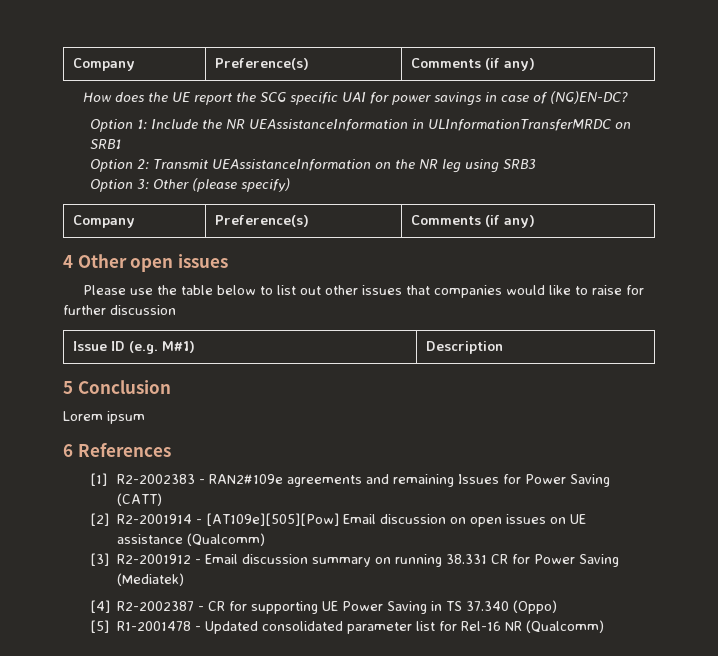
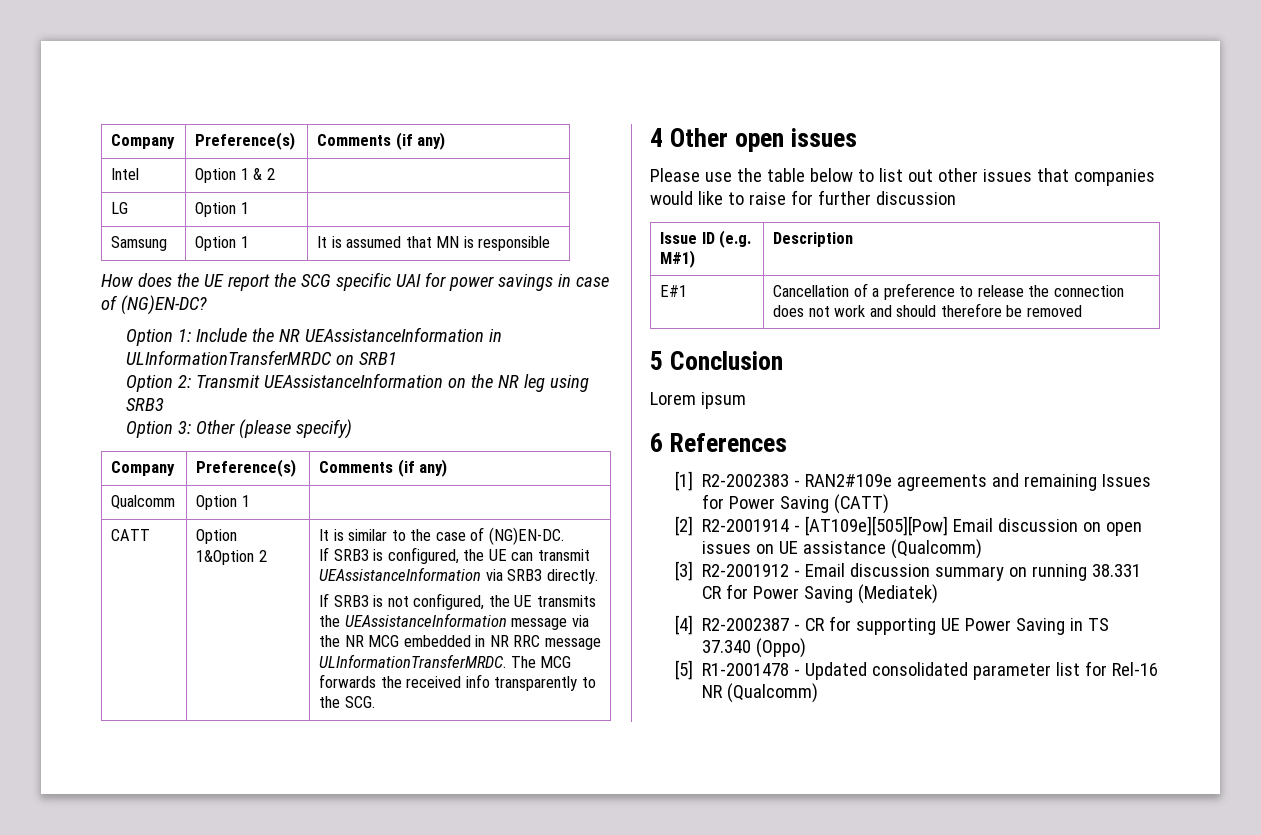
[72,58,135,71] [214,58,309,70] [410,58,535,71] Company | Preference(s) | Comments (if any) -> [111,134,176,149] [195,132,296,150] [317,132,446,150] [111,168,140,180] [195,168,275,183] [111,202,129,214] [195,202,249,217] [111,236,168,251] [195,236,249,251] [317,236,551,251] Company | Preference(s) | Comments (if any) // Intel | Option 1 & 2 | // LG | Option 1 | // Samsung | Option 1 | It is assumed that MN is responsible
(535, 221) none -> [111,495,176,509] [196,495,250,510] [111,529,151,541] [196,529,238,544] [196,550,267,565] [319,527,564,545] [319,547,590,564] [319,567,598,584] [319,593,596,610] [319,613,589,630] [319,635,601,650] [319,654,572,668] [319,674,596,691] [319,696,375,708] // Qualcomm | Option 1 | // CATT | Option 1&Option 2 | It is similar to the case of (NG)EN-DC. // If SRB3 is configured, the UE can transmit UEAssistanceInformation via SRB3 directly. // If SRB3 is not configured, the UE transmits the UEAssistanceInformation message via the NR MCG embedded in NR RRC message ULInformationTransferMRDC. The MCG forwards the received info transparently to the SCG.
(503, 347) none -> [660,285,688,297] [773,283,1124,300] [773,303,1082,317] // E#1 | Cancellation of a preference to release the connection does not work and should therefore be removed

